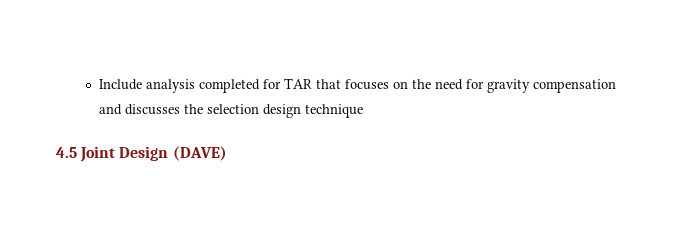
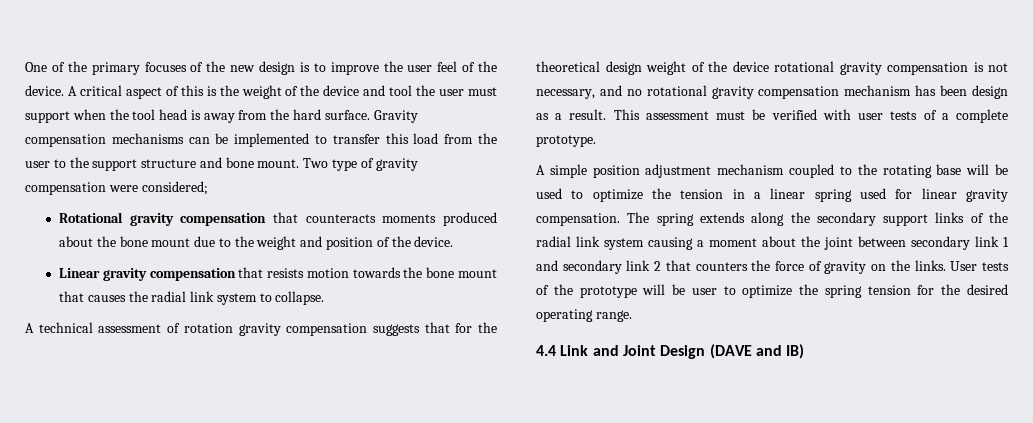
[99,78,617,93] [99,104,364,118] [56,146,227,162] Include analysis completed for TAR that focuses on the need for gravity compensation and discusses the selection design technique // 4.5 Joint Design (DAVE) -> [25,61,497,75] [25,85,497,99] [25,109,418,123] [25,133,498,147] [25,157,418,171] [25,181,208,195] [58,212,497,226] [58,236,454,250] [58,267,498,281] [58,291,325,305] [25,322,497,336] [536,61,1008,75] [536,85,1009,99] [536,109,1008,123] [536,135,596,147] [536,164,1008,178] [536,188,1008,202] [536,212,1008,226] [536,236,1009,250] [536,260,1009,274] [536,284,1008,298] [536,309,632,322] [536,344,805,359] One of the primary focuses of the new design is to improve the user feel of the device. A critical aspect of this is the weight of the device and tool the user must support when the tool head is away from the hard surface. Gravity compensation mechanisms can be implemented to transfer this load from the user to the support structure and bone mount. Two type of gravity compensation were considered; // Rotational gravity compensation that counteracts moments produced about the bone mount due to the weight and position of the device. // Linear gravity compensation that resists motion towards the bone mount that causes the radial link system to collapse. // A technical assessment of rotation gravity compensation suggests that for the theoretical design weight of the device rotational gravity compensation is not necessary, and no rotational gravity compensation mechanism has been design as a result. This assessment must be verified with user tests of a complete prototype. // A simple position adjustment mechanism coupled to the rotating base will be used to optimize the tension in a linear spring used for linear gravity compensation. The spring extends along the secondary support links of the radial link system causing a moment about the joint between secondary link 1 and secondary link 2 that counters the force of gravity on the links. User tests of the prototype will be user to optimize the spring tension for the desired operating range. // 4.4 Link and Joint Design (DAVE and IB)

